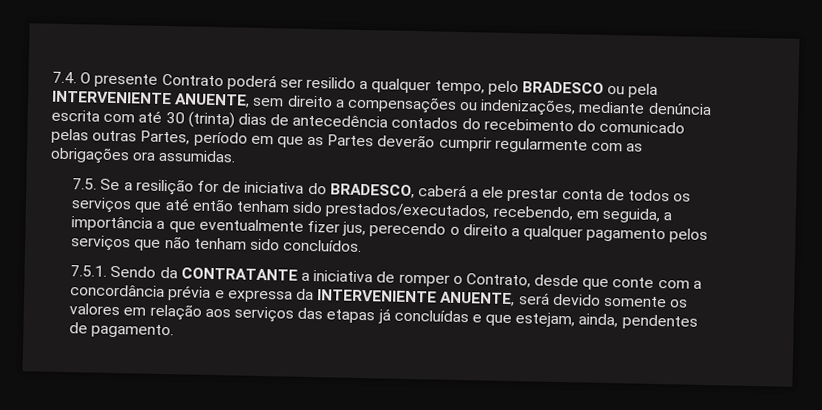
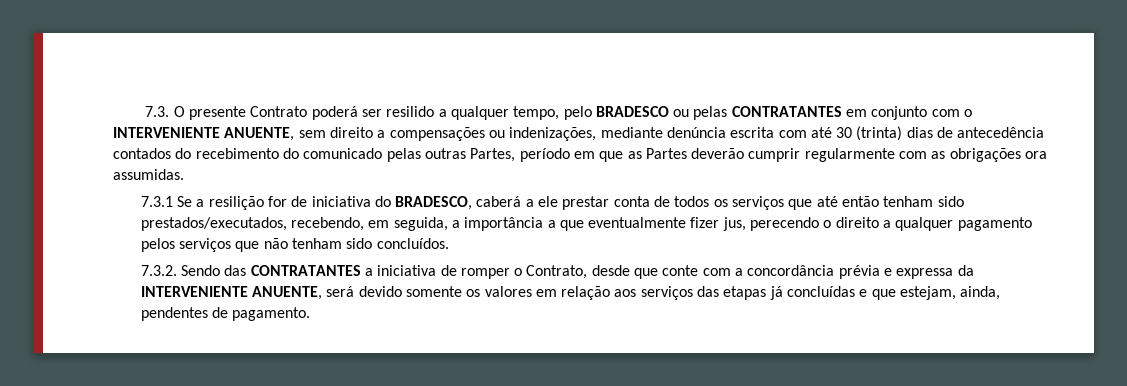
[52,71,77,84] 7.4. -> [145,106,170,117] 7.3.
[628,83,659,98] pela -> [693,106,973,120] pelas CONTRATANTES em conjunto com o
[72,178,98,190] 7.5. -> [140,196,173,207] 7.3.1
[70,265,298,281] 7.5.1. Sendo da CONTRATANTE -> [140,265,361,276] 7.3.2. Sendo das CONTRATANTES

